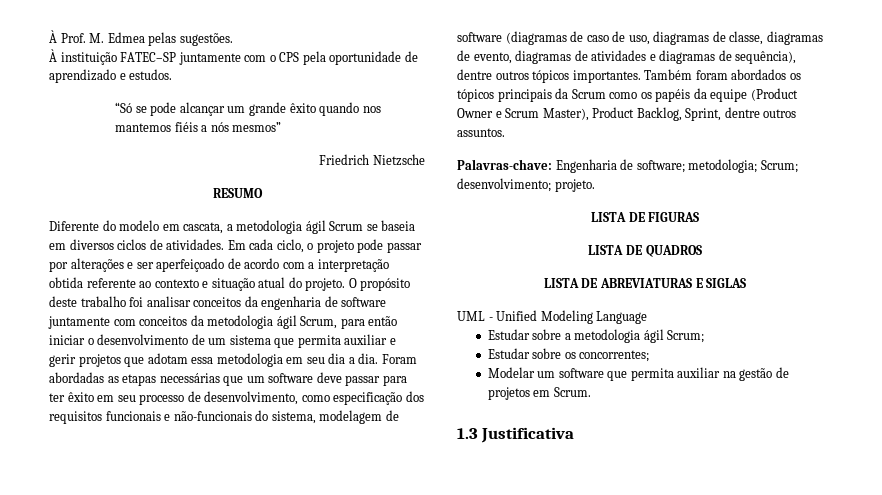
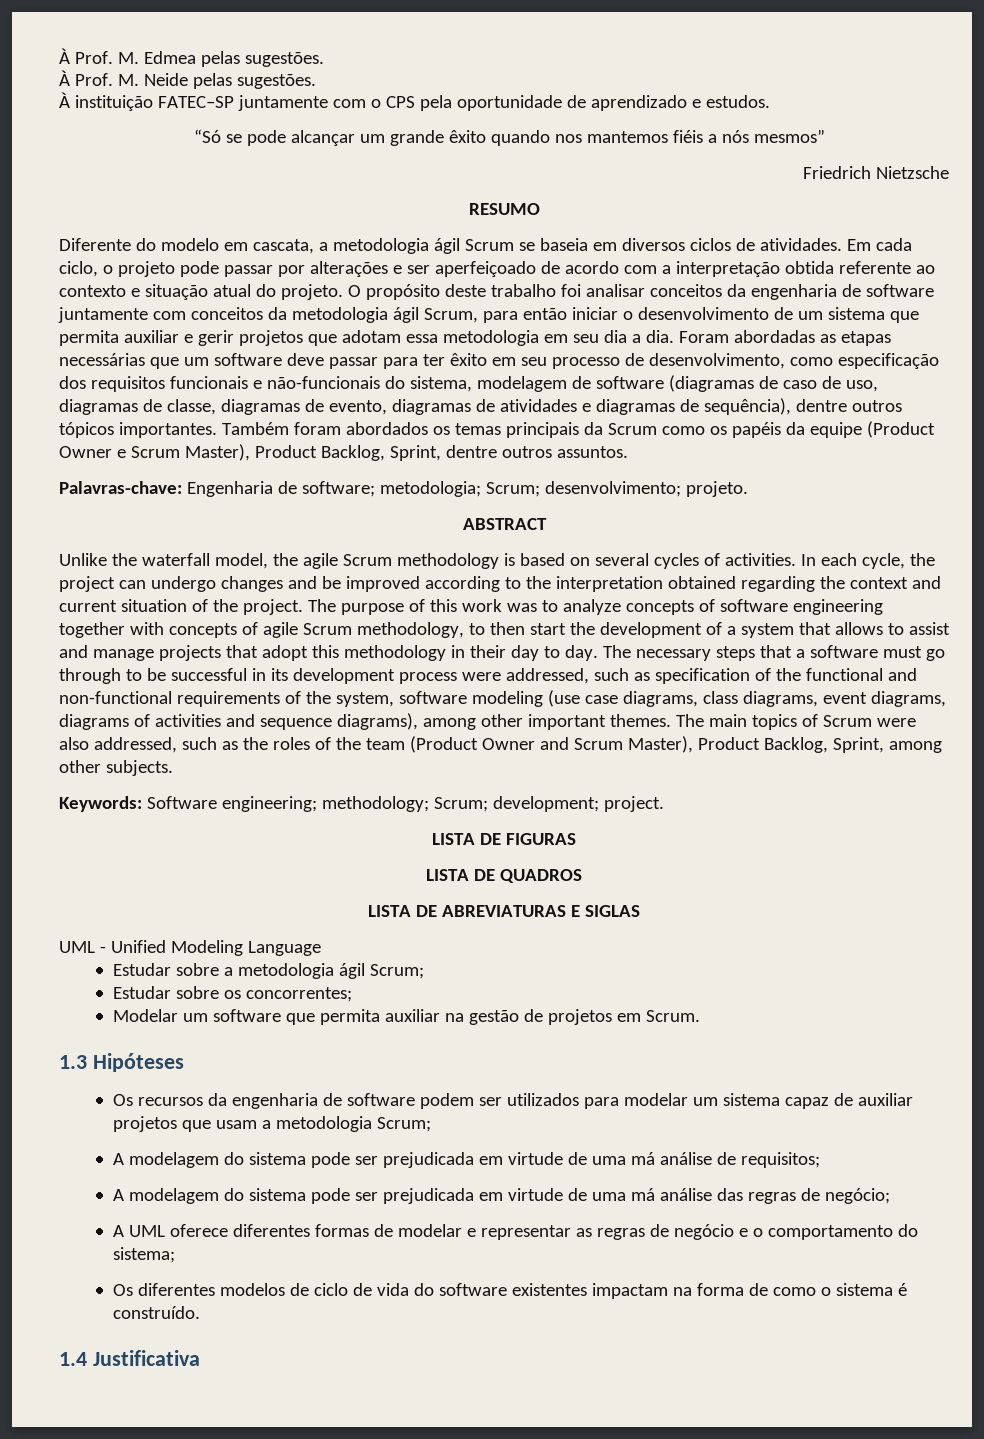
(233, 39) none -> [59,70,316,89] // À Prof. M. Neide pelas sugestões.
[457,89,494,102] tópicos -> [454,423,501,435] temas
(595, 185) none -> [462,518,547,530] [59,553,935,569] [59,576,941,592] [59,599,883,615] [59,622,950,638] [59,645,945,661] [59,668,917,684] [59,690,946,707] [59,713,916,730] [59,736,942,753] [59,760,173,776] [59,796,664,812] // ABSTRACT // Unlike the waterfall model, the agile Scrum methodology is based on several cycles of activities. In each cycle, the project can undergo changes and be improved according to the interpretation obtained regarding the context and current situation of the project. The purpose of this work was to analyze concepts of software engineering together with concepts of agile Scrum methodology, to then start the development of a system that allows to assist and manage projects that adopt this methodology in their day to day. The necessary steps that a software must go through to be successful in its development process were addressed, such as specification of the functional and non-functional requirements of the system, software modeling (use case diagrams, class diagrams, event diagrams, diagrams of activities and sequence diagrams), among other important themes. The main topics of Scrum were also addressed, such as the roles of the team (Product Owner and Scrum Master), Product Backlog, Sprint, among other subjects. // Keywords: Software engineering; methodology; Scrum; development; project.
(478, 433) none -> [92,1053,184,1072] [113,1093,914,1109] [113,1116,432,1132] [113,1152,821,1168] [113,1188,891,1204] [113,1224,919,1240] [113,1247,176,1263] [113,1283,908,1299] [113,1306,201,1319] [59,1352,87,1366] Hipóteses // Os recursos da engenharia de software podem ser utilizados para modelar um sistema capaz de auxiliar projetos que usam a metodologia Scrum; // A modelagem do sistema pode ser prejudicada em virtude de uma má análise de requisitos; // A modelagem do sistema pode ser prejudicada em virtude de uma má análise das regras de negócio; // A UML oferece diferentes formas de modelar e representar as regras de negócio e o comportamento do sistema; // Os diferentes modelos de ciclo de vida do software existentes impactam na forma de como o sistema é construído. // 1.4

